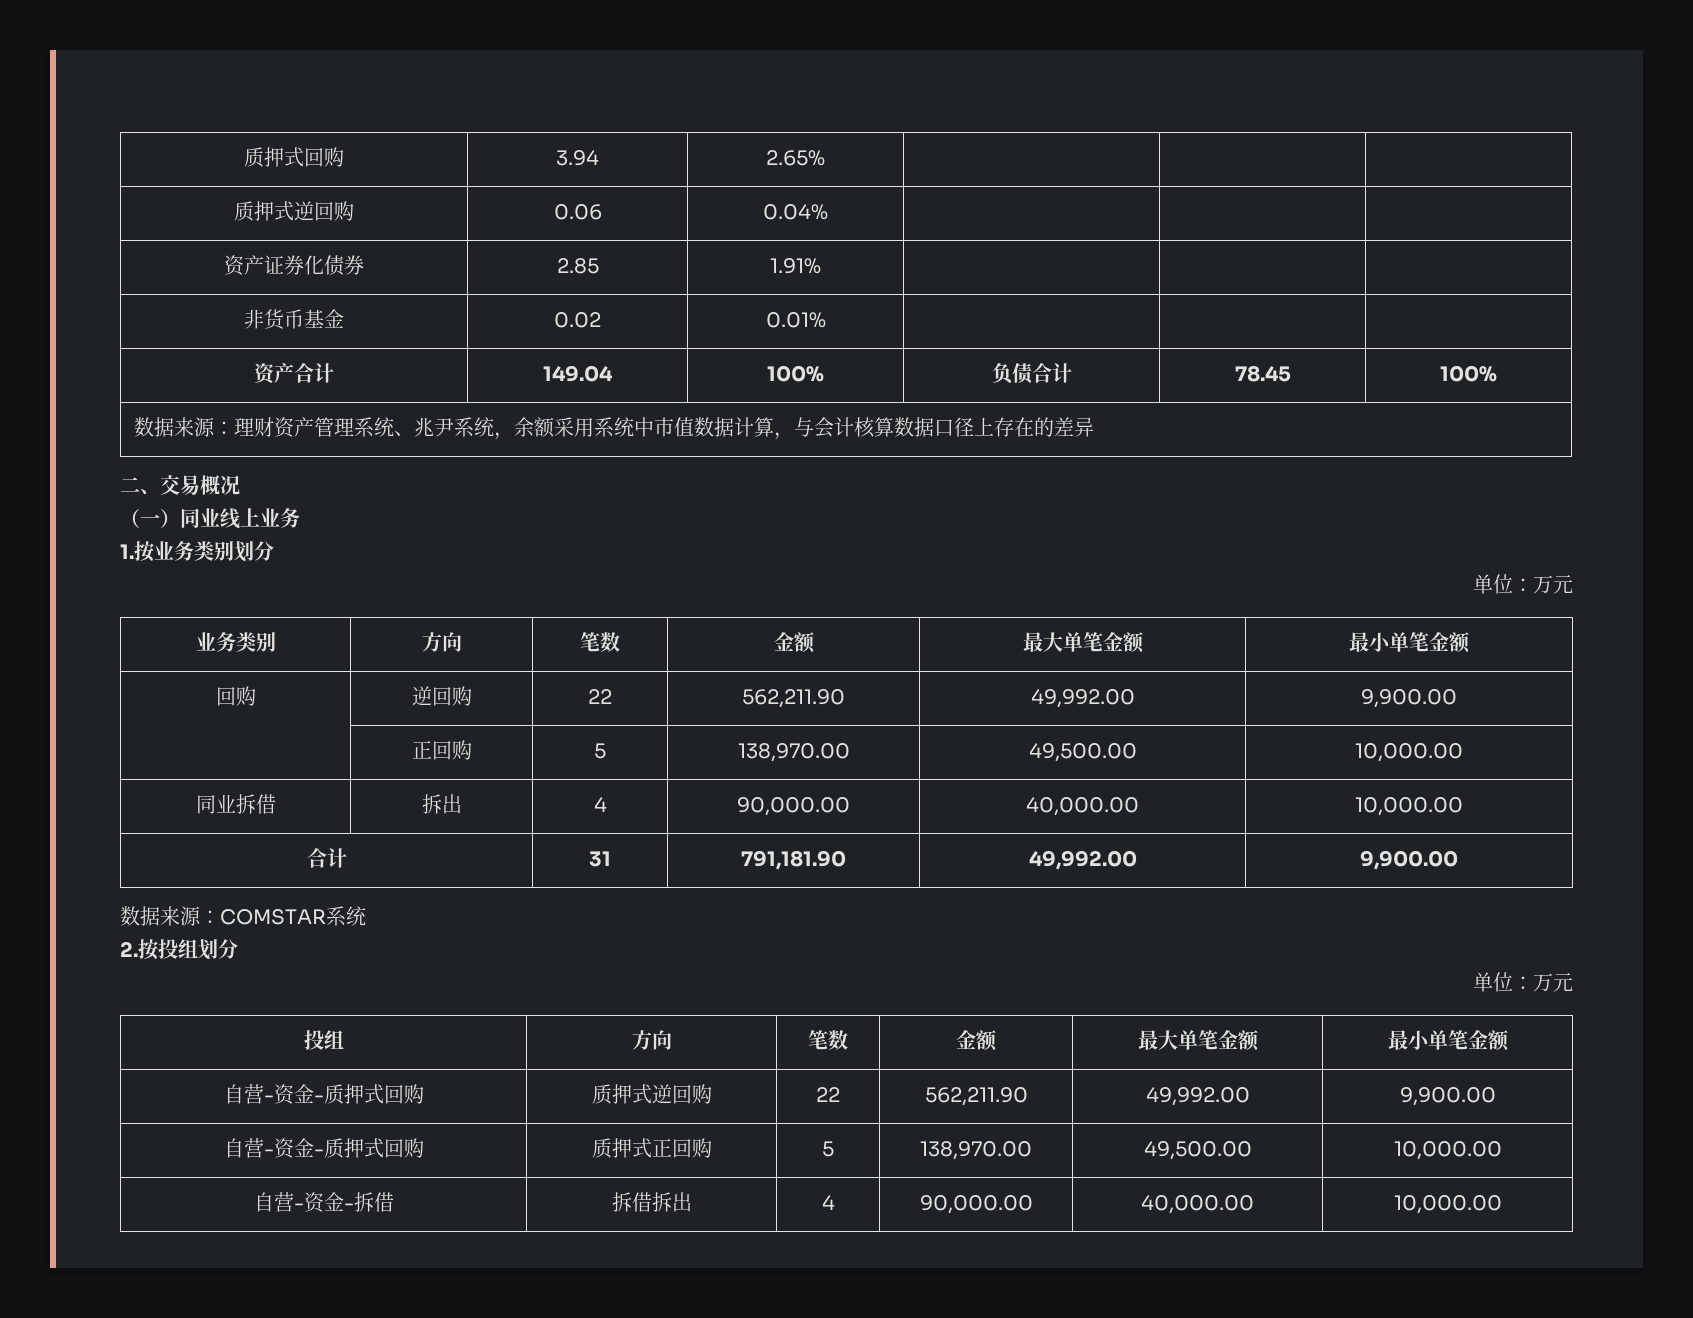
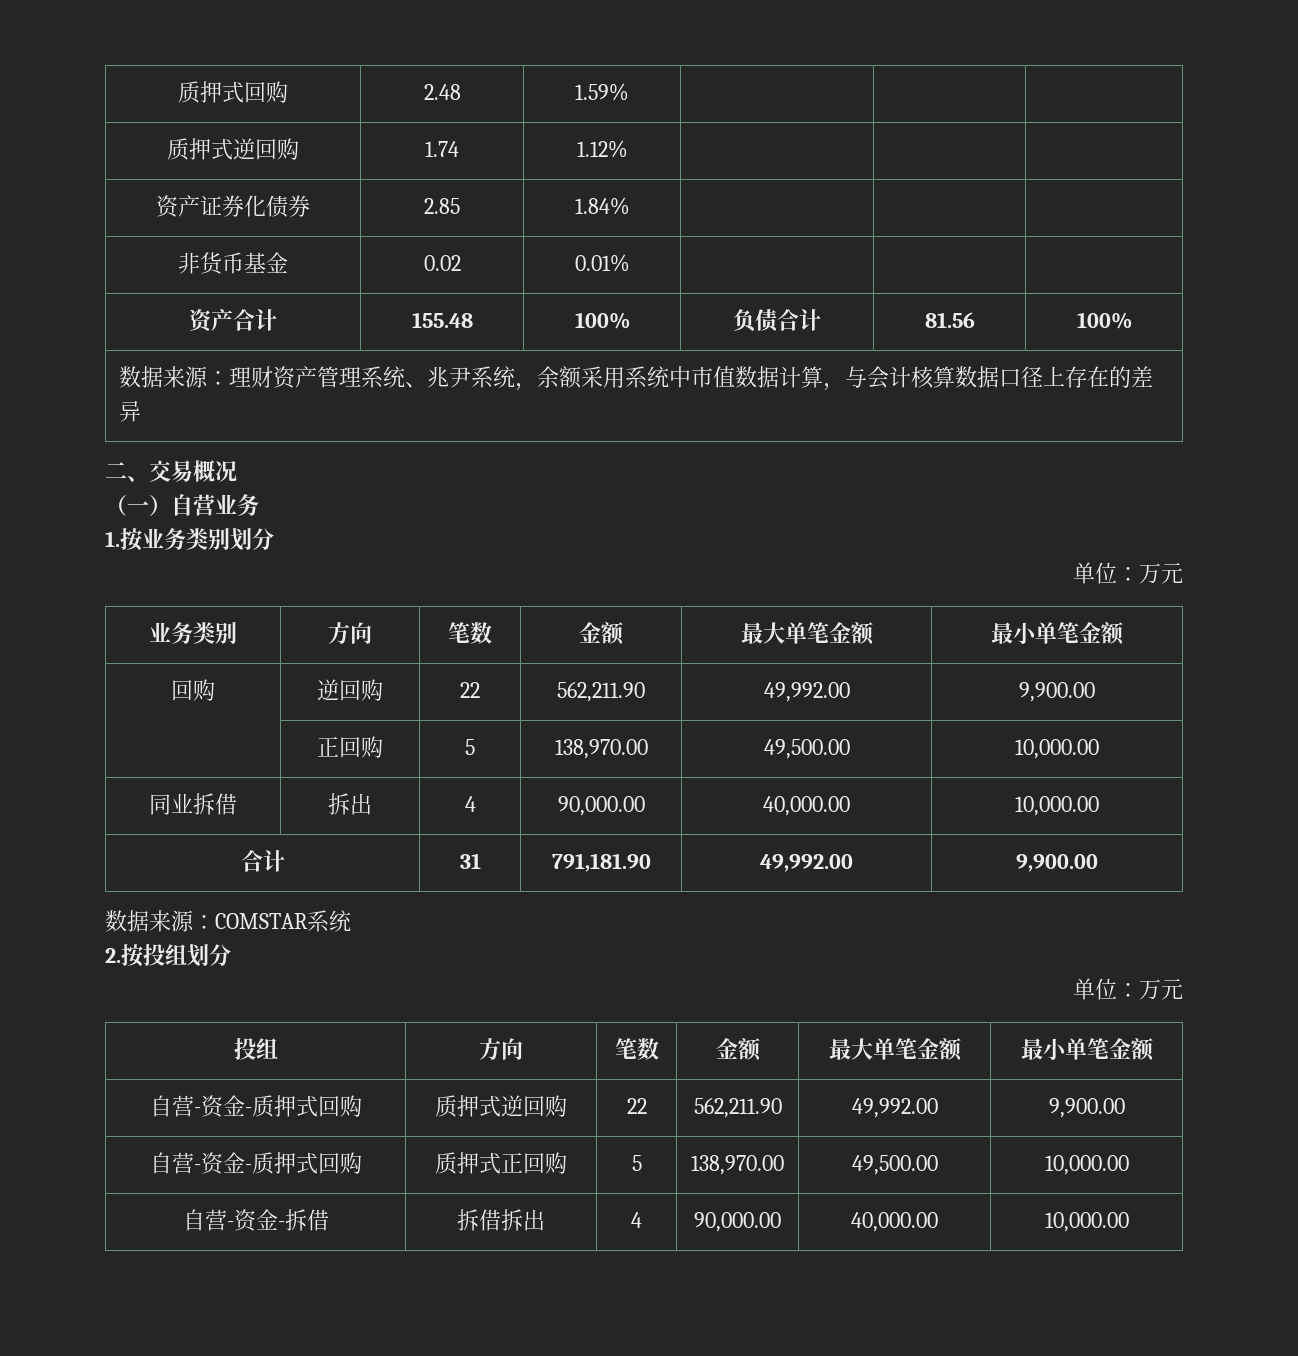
[244,147,344,167] [556,150,599,166] [766,150,825,166] [234,201,354,221] [553,204,602,220] [763,204,828,220] 质押式回购 | 3.94 | 2.65% | | | // 质押式逆回购 | 0.06 | 0.04% -> [178,81,288,103] [423,84,461,100] [575,83,629,101] [167,138,299,160] [425,141,459,157] [576,140,628,158] 质押式回购 | 2.48 | 1.59% | | | // 质押式逆回购 | 1.74 | 1.12%
[770,258,821,274] 1.91% -> [574,197,630,215] 1.84%
[543,365,613,382] 149.04 -> [411,312,473,328] 155.48
[1234,365,1291,382] 78.45 -> [924,312,975,328] 81.56
[180,508,260,529] 同业线上 -> [171,494,215,516] 自营

